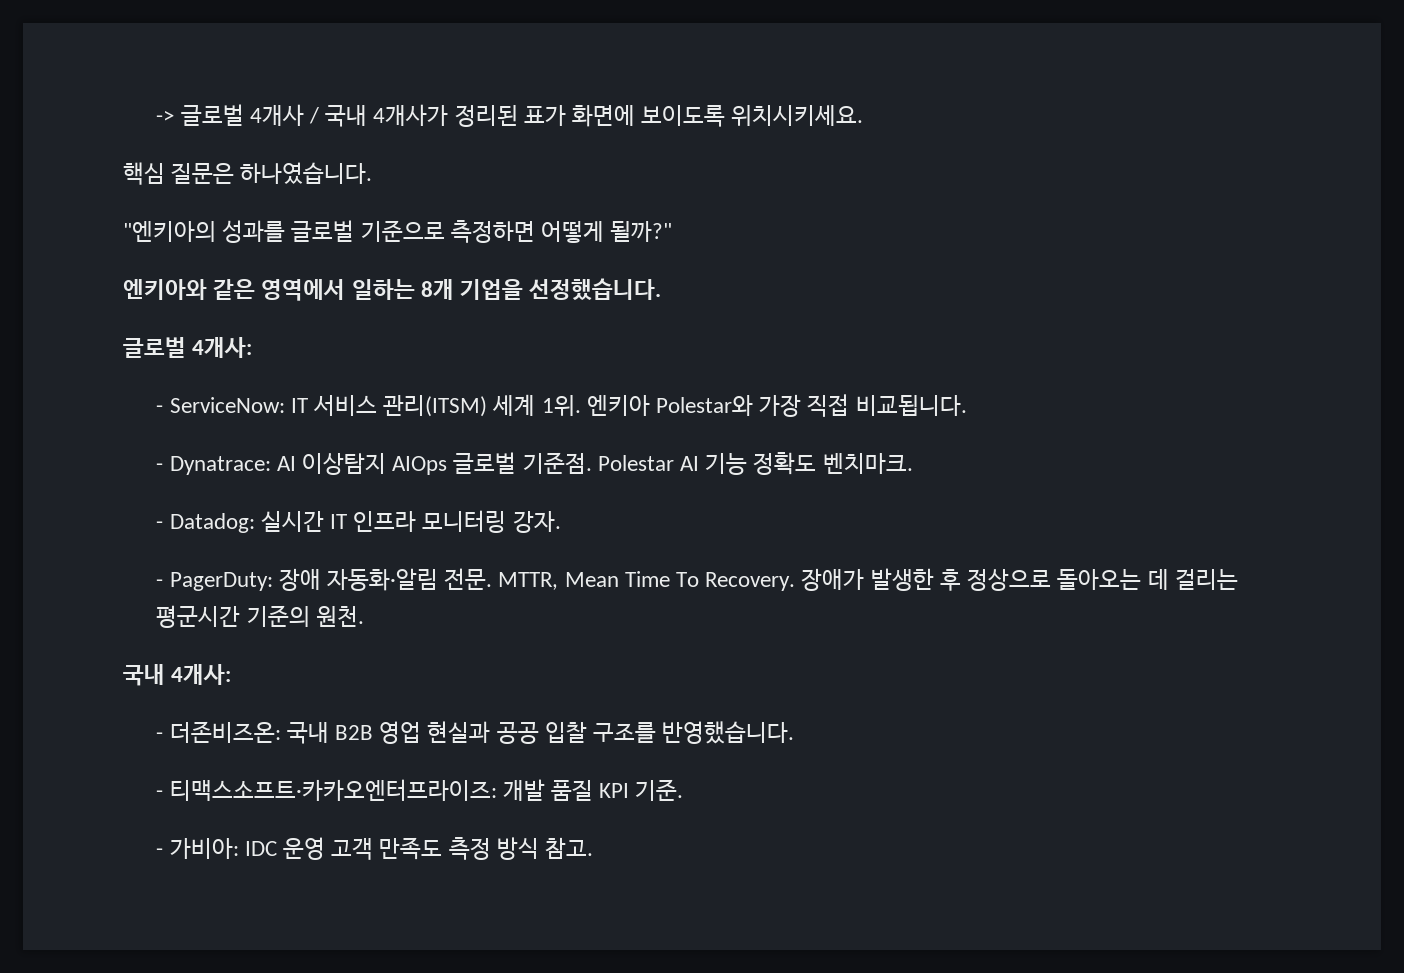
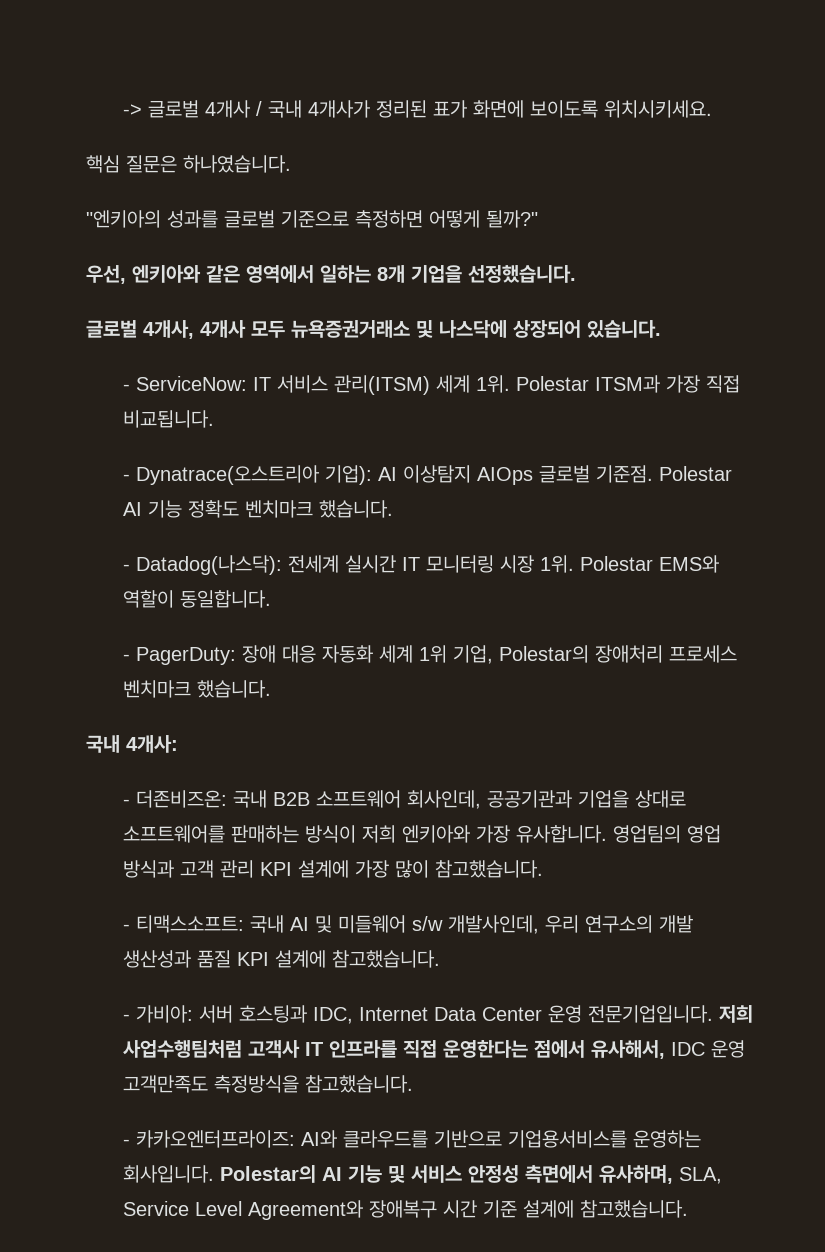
(673, 231) none -> [86,265,126,284] 우선,
[192,337,253,358] 4개사: -> [143,320,661,339] 4개사, 4개사 모두 뉴욕증권거래소 및 나스닥에 상장되어 있습니다.
[586,395,754,416] 엔키아 Polestar와 -> [515,375,660,393] Polestar ITSM과
[169,456,271,475] Dynatrace: -> [135,465,372,485] Dynatrace(오스트리아 기업):
[822,453,913,474] [156,510,561,533] [156,568,1238,591] [156,605,364,628] 벤치마크. // - Datadog: 실시간 IT 인프라 모니터링 강자. // - PagerDuty: 장애 자동화·알림 전문. MTTR, Mean Time To Recovery. 장애가 발생한 후 정상으로 돌아오는 데 걸리는 평군시간 기준의 원천. -> [244,500,393,518] [122,555,719,575] [122,590,271,608] [122,645,737,665] [122,680,271,698] 벤치마크 했습니다. // - Datadog(나스닥): 전세계 실시간 IT 모니터링 시장 1위. Polestar EMS와 역할이 동일합니다. // - PagerDuty: 장애 대응 자동화 세계 1위 기업, Polestar의 장애처리 프로세스 벤치마크 했습니다.
[379,721,795,744] [156,779,684,801] [156,837,594,860] 영업 현실과 공공 입찰 구조를 반영했습니다. // - 티맥스소프트·카카오엔터프라이즈: 개발 품질 KPI 기준. // - 가비아: IDC 운영 고객 만족도 측정 방식 참고. -> [315,790,686,809] [122,825,721,843] [122,860,543,878] [122,915,693,934] [122,950,440,968] [122,1005,753,1024] [122,1040,745,1059] [122,1075,413,1093] [122,1130,701,1148] [122,1165,722,1184] [122,1200,688,1220] 소프트웨어 회사인데, 공공기관과 기업을 상대로 소프트웨어를 판매하는 방식이 저희 엔키아와 가장 유사합니다. 영업팀의 영업 방식과 고객 관리 KPI 설계에 가장 많이 참고했습니다. // - 티맥스소프트: 국내 AI 및 미들웨어 s/w 개발사인데, 우리 연구소의 개발 생산성과 품질 KPI 설계에 참고했습니다. // - 가비아: 서버 호스팅과 IDC, Internet Data Center 운영 전문기업입니다. 저희 사업수행팀처럼 고객사 IT 인프라를 직접 운영한다는 점에서 유사해서, IDC 운영 고객만족도 측정방식을 참고했습니다. // - 카카오엔터프라이즈: AI와 클라우드를 기반으로 기업용서비스를 운영하는 회사입니다. Polestar의 AI 기능 및 서비스 안정성 측면에서 유사하며, SLA, Service Level Agreement와 장애복구 시간 기준 설계에 참고했습니다.

